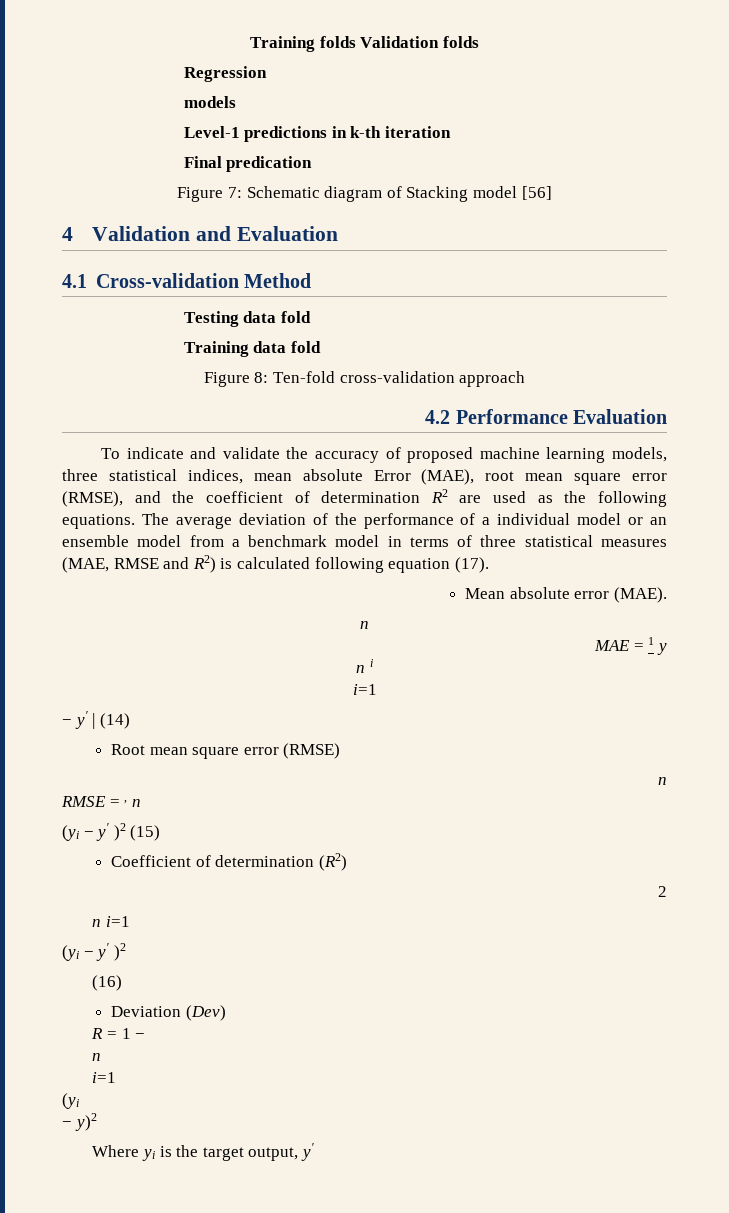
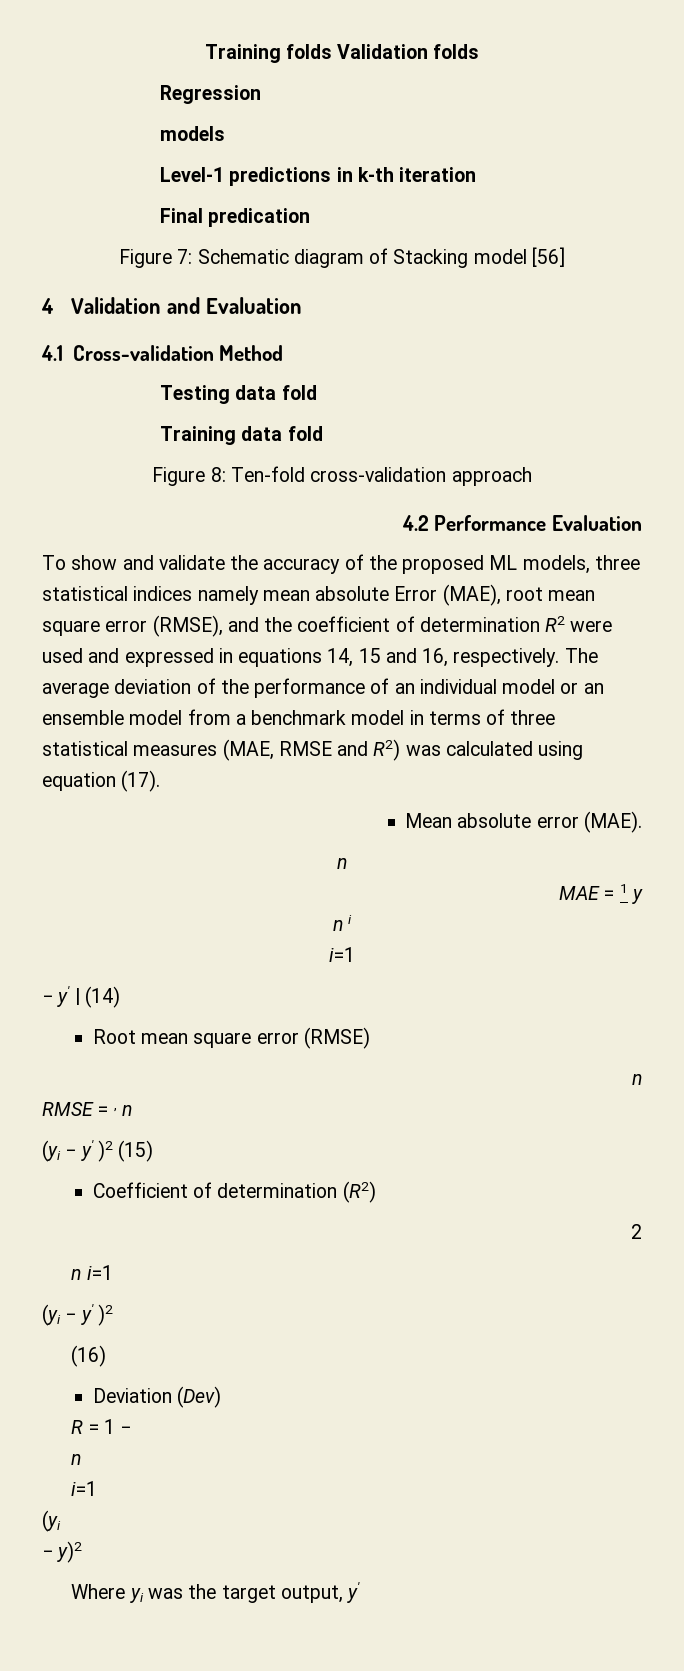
[126,447,184,459] indicate -> [71,555,118,570] show
[407,447,606,463] proposed machine learning -> [368,555,518,574] the proposed ML
[187,469,243,484] indices, -> [133,586,259,605] indices namely
[459,491,667,507] [62,514,135,529] are used as the following equations. -> [570,620,613,632] [42,648,560,667] were used and expressed in equations 14, 15 and 16, respectively.
[482,517,491,525] a -> [394,683,415,694] an
[220,557,384,573] is calculated following -> [405,741,584,760] was calculated using
[159,1146,172,1157] is -> [148,1588,184,1599] was

